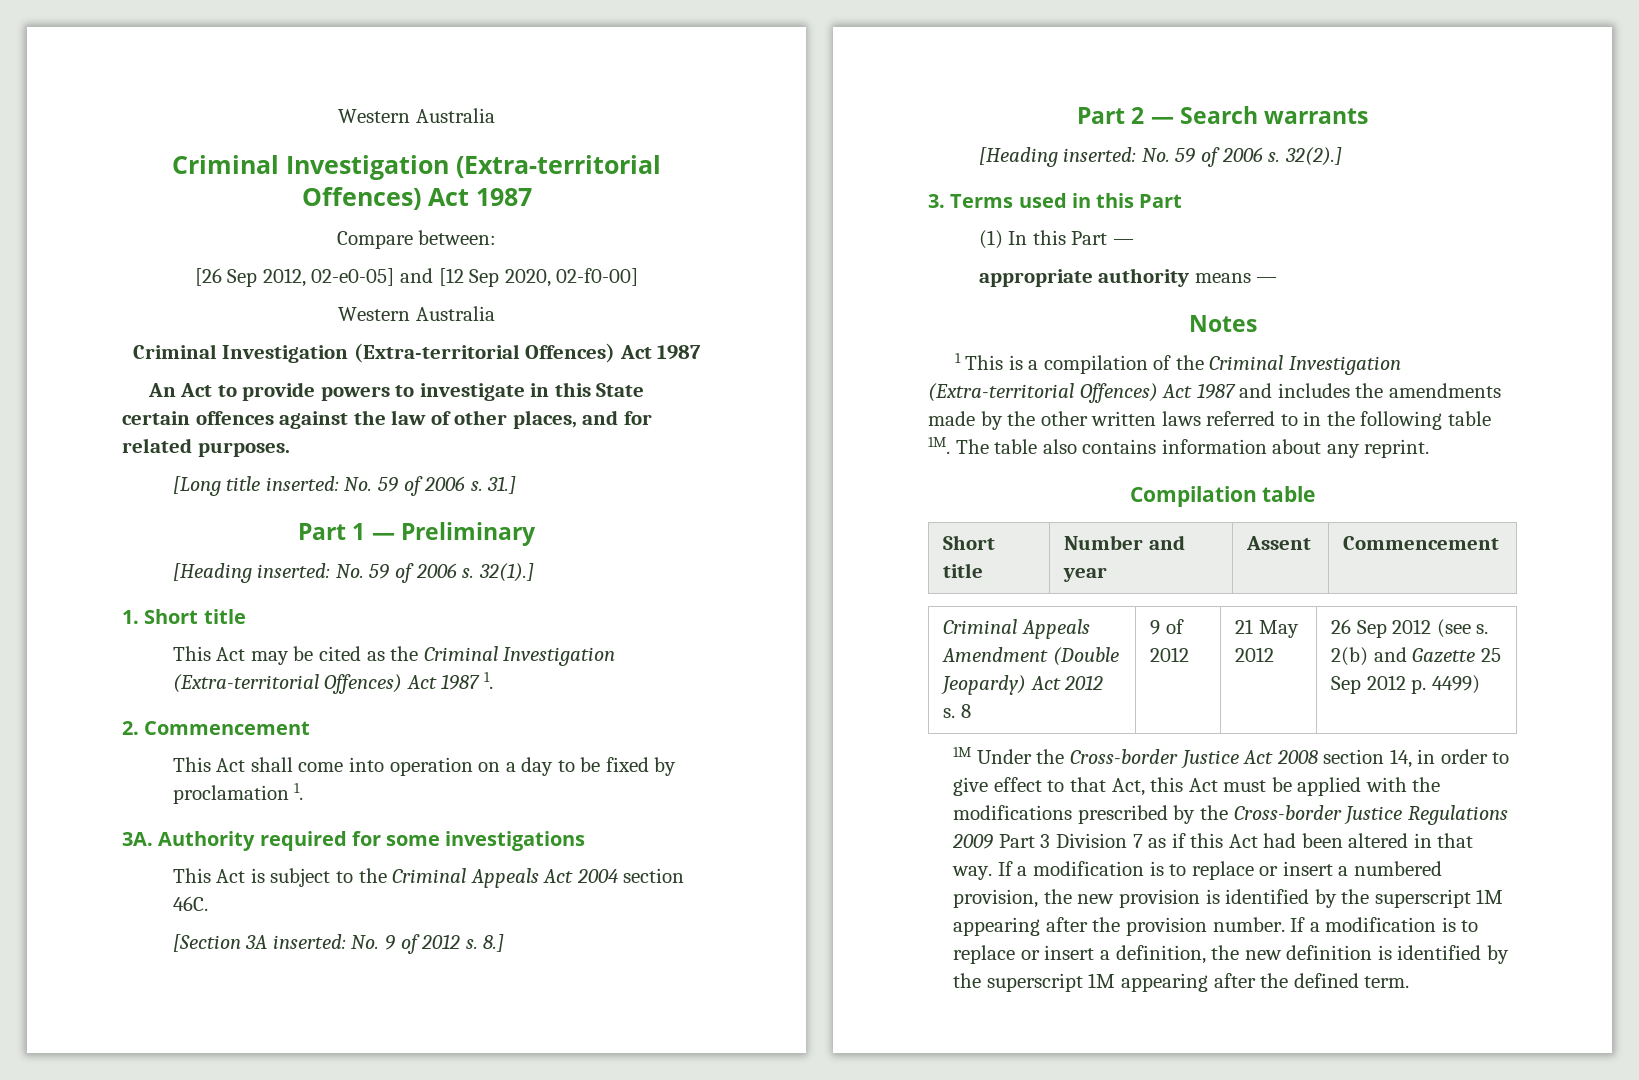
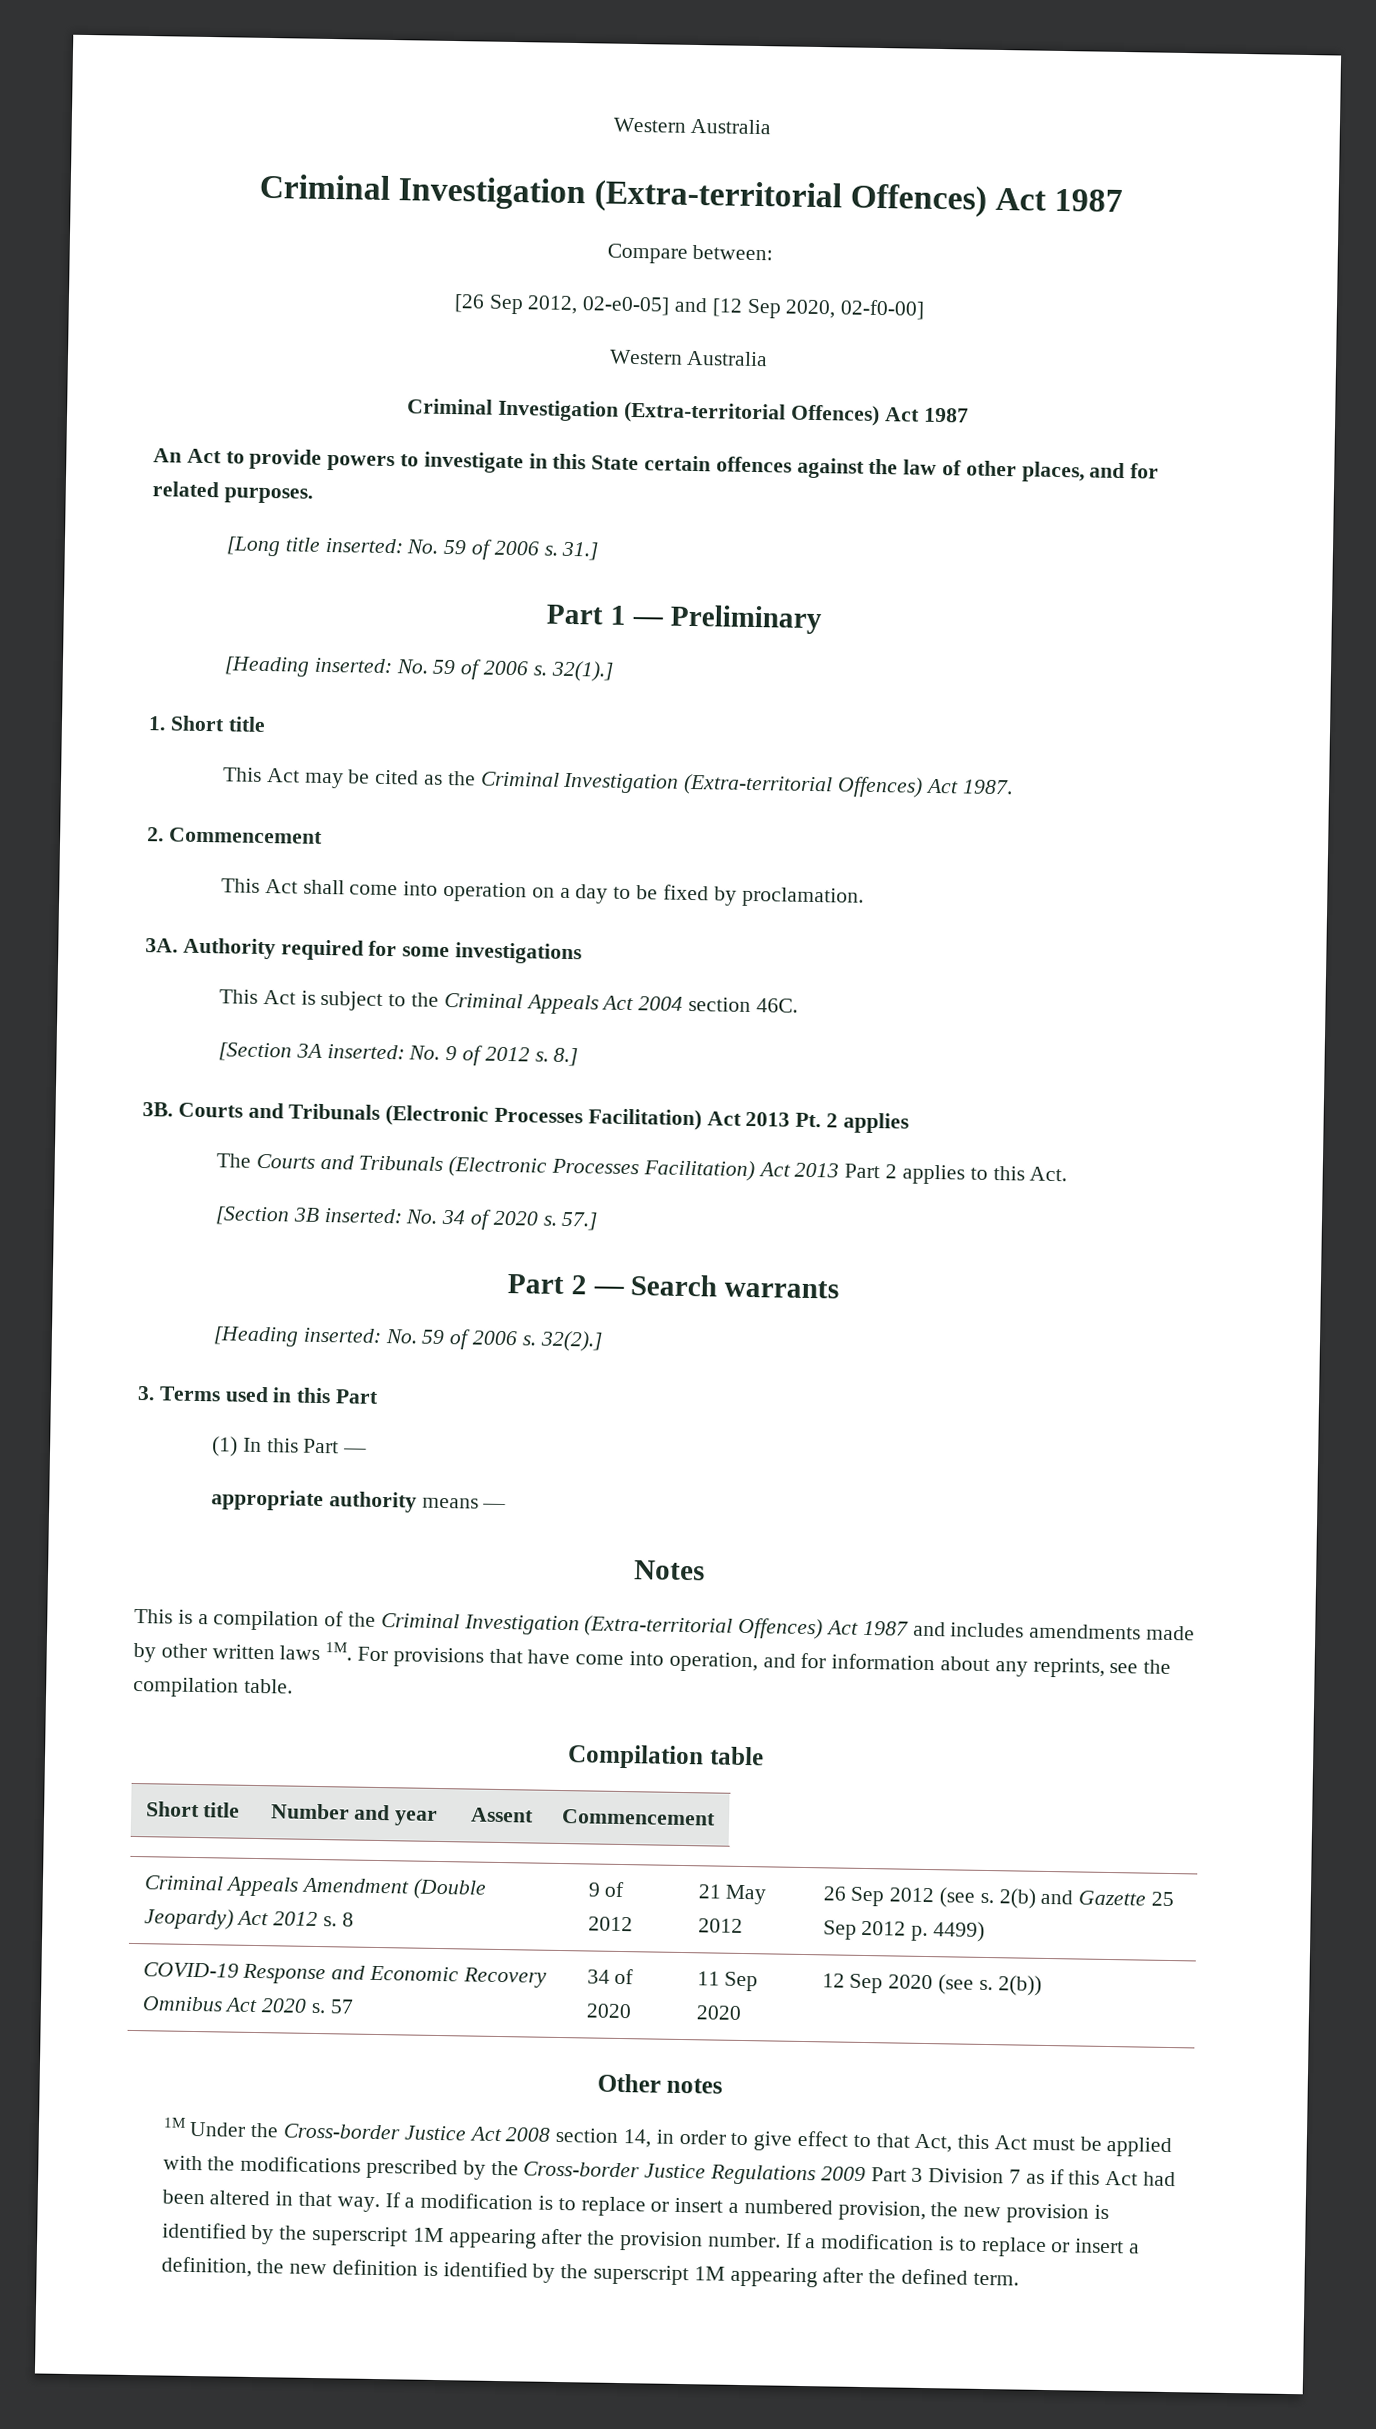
[441,672,493,690] 1987 1. -> [961,779,1013,795] 1987.
[172,783,304,804] proclamation 1. -> [741,886,864,908] proclamation.
(505, 943) none -> [142,1102,909,1134] [216,1153,1068,1185] [215,1206,599,1231] // 3B. Courts and Tribunals (Electronic Processes Facilitation) Act 2013 Pt. 2 applies // The Courts and Tribunals (Electronic Processes Facilitation) Act 2013 Part 2 applies to this Act. // [Section 3B inserted: No. 34 of 2020 s. 57.]
[954,353,961,363] 1 -> (705, 1570) none
[1355,383,1384,398] the -> (1025, 1630) none
[1007,411,1036,426] the -> (156, 1652) none
[1206,411,1491,430] [928,437,1430,458] referred to in the following table 1M. The table also contains information about any reprint. -> [325,1642,1172,1678] [133,1676,293,1698] 1M. For provisions that have come into operation, and for information about any reprints, see the compilation table.
(1480, 684) none -> [142,1962,547,1988] [141,1996,354,2014] [586,1968,635,1985] [585,2003,632,2019] [696,1971,759,1992] [695,2005,742,2020] [821,1973,1042,1996] [596,2073,724,2094] // COVID-19 Response and Economic Recovery Omnibus Act 2020 s. 57 | 34 of 2020 | 11 Sep 2020 | 12 Sep 2020 (see s. 2(b)) // Other notes

